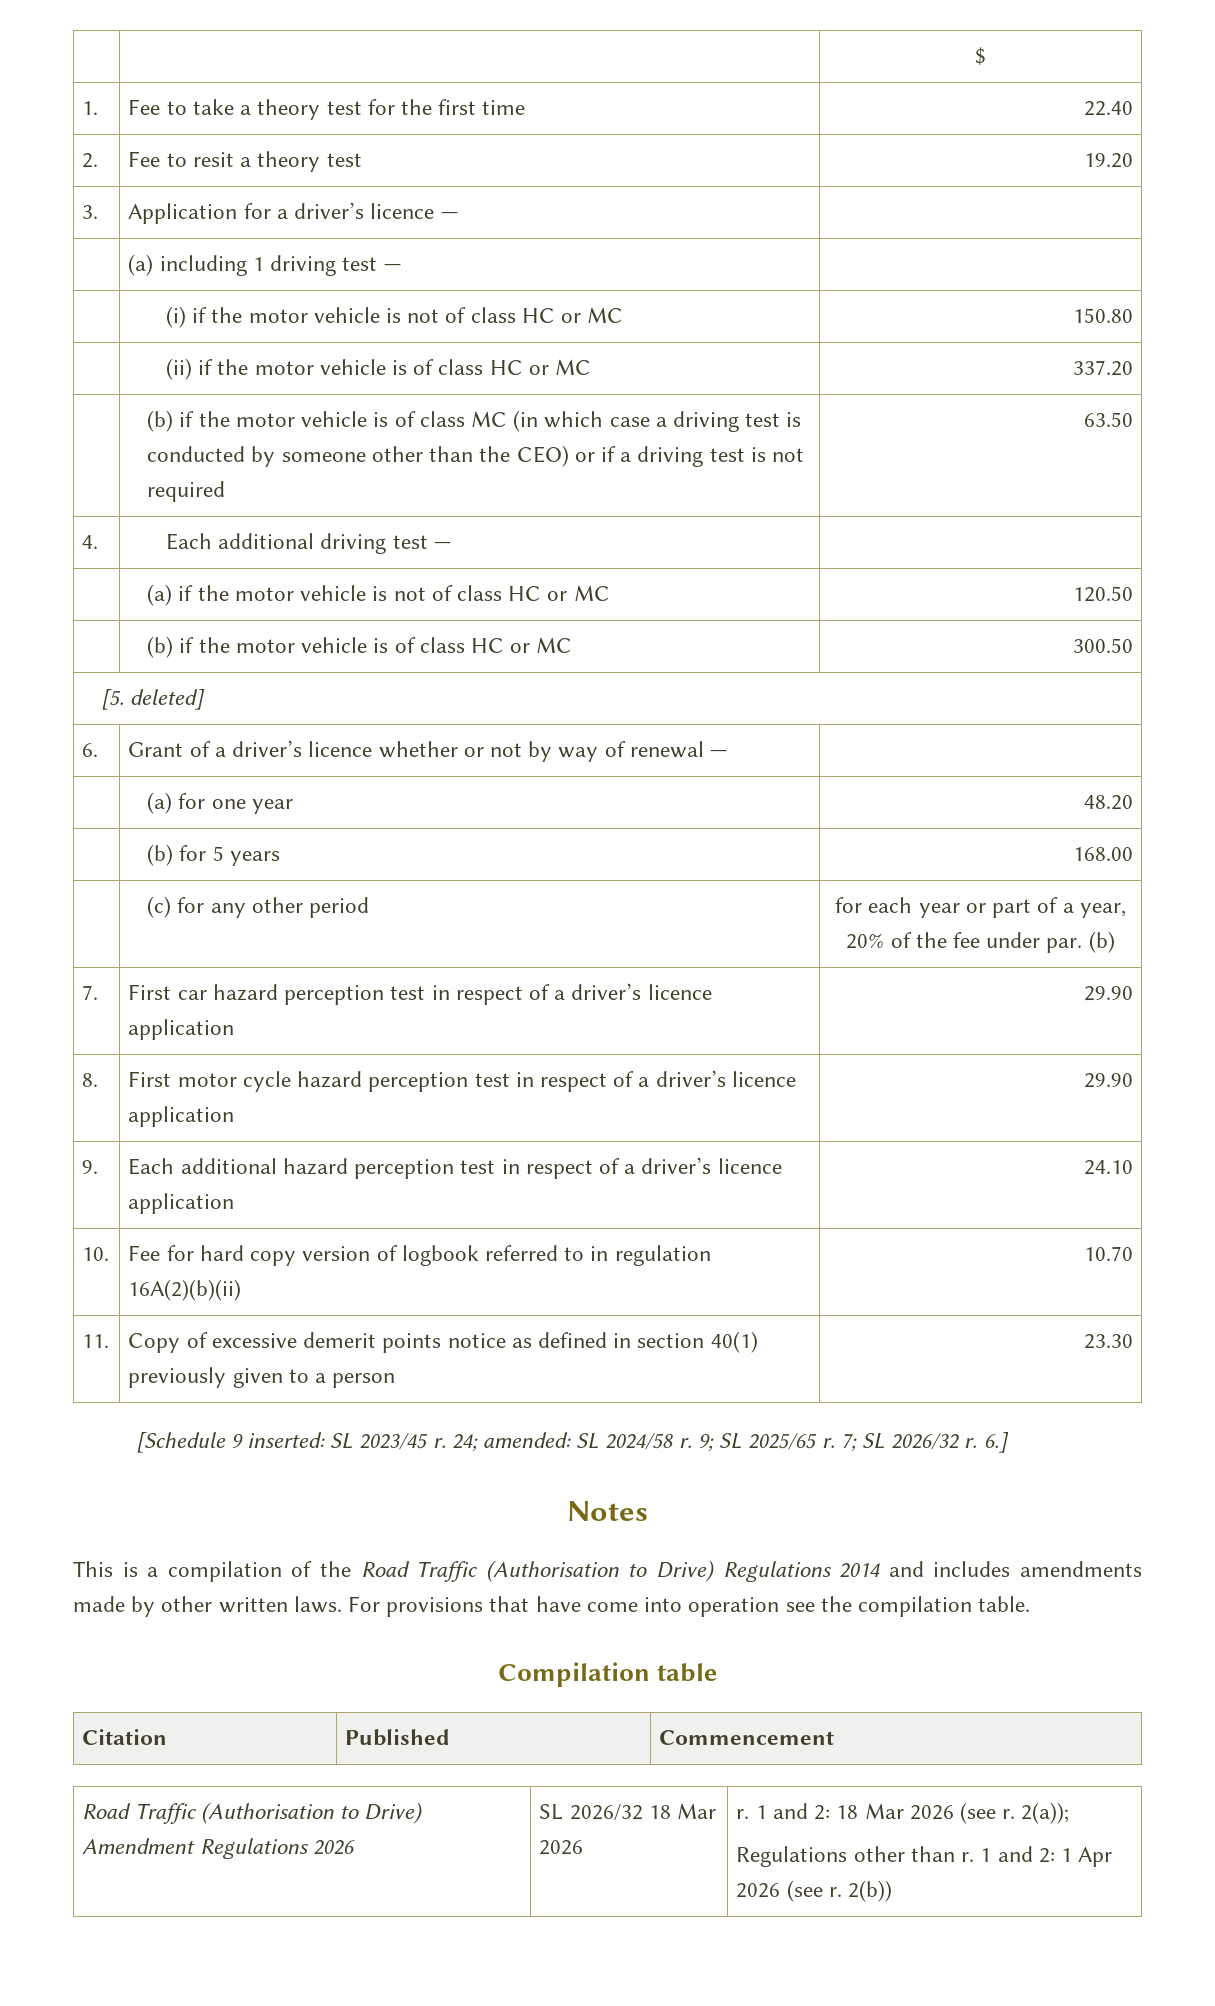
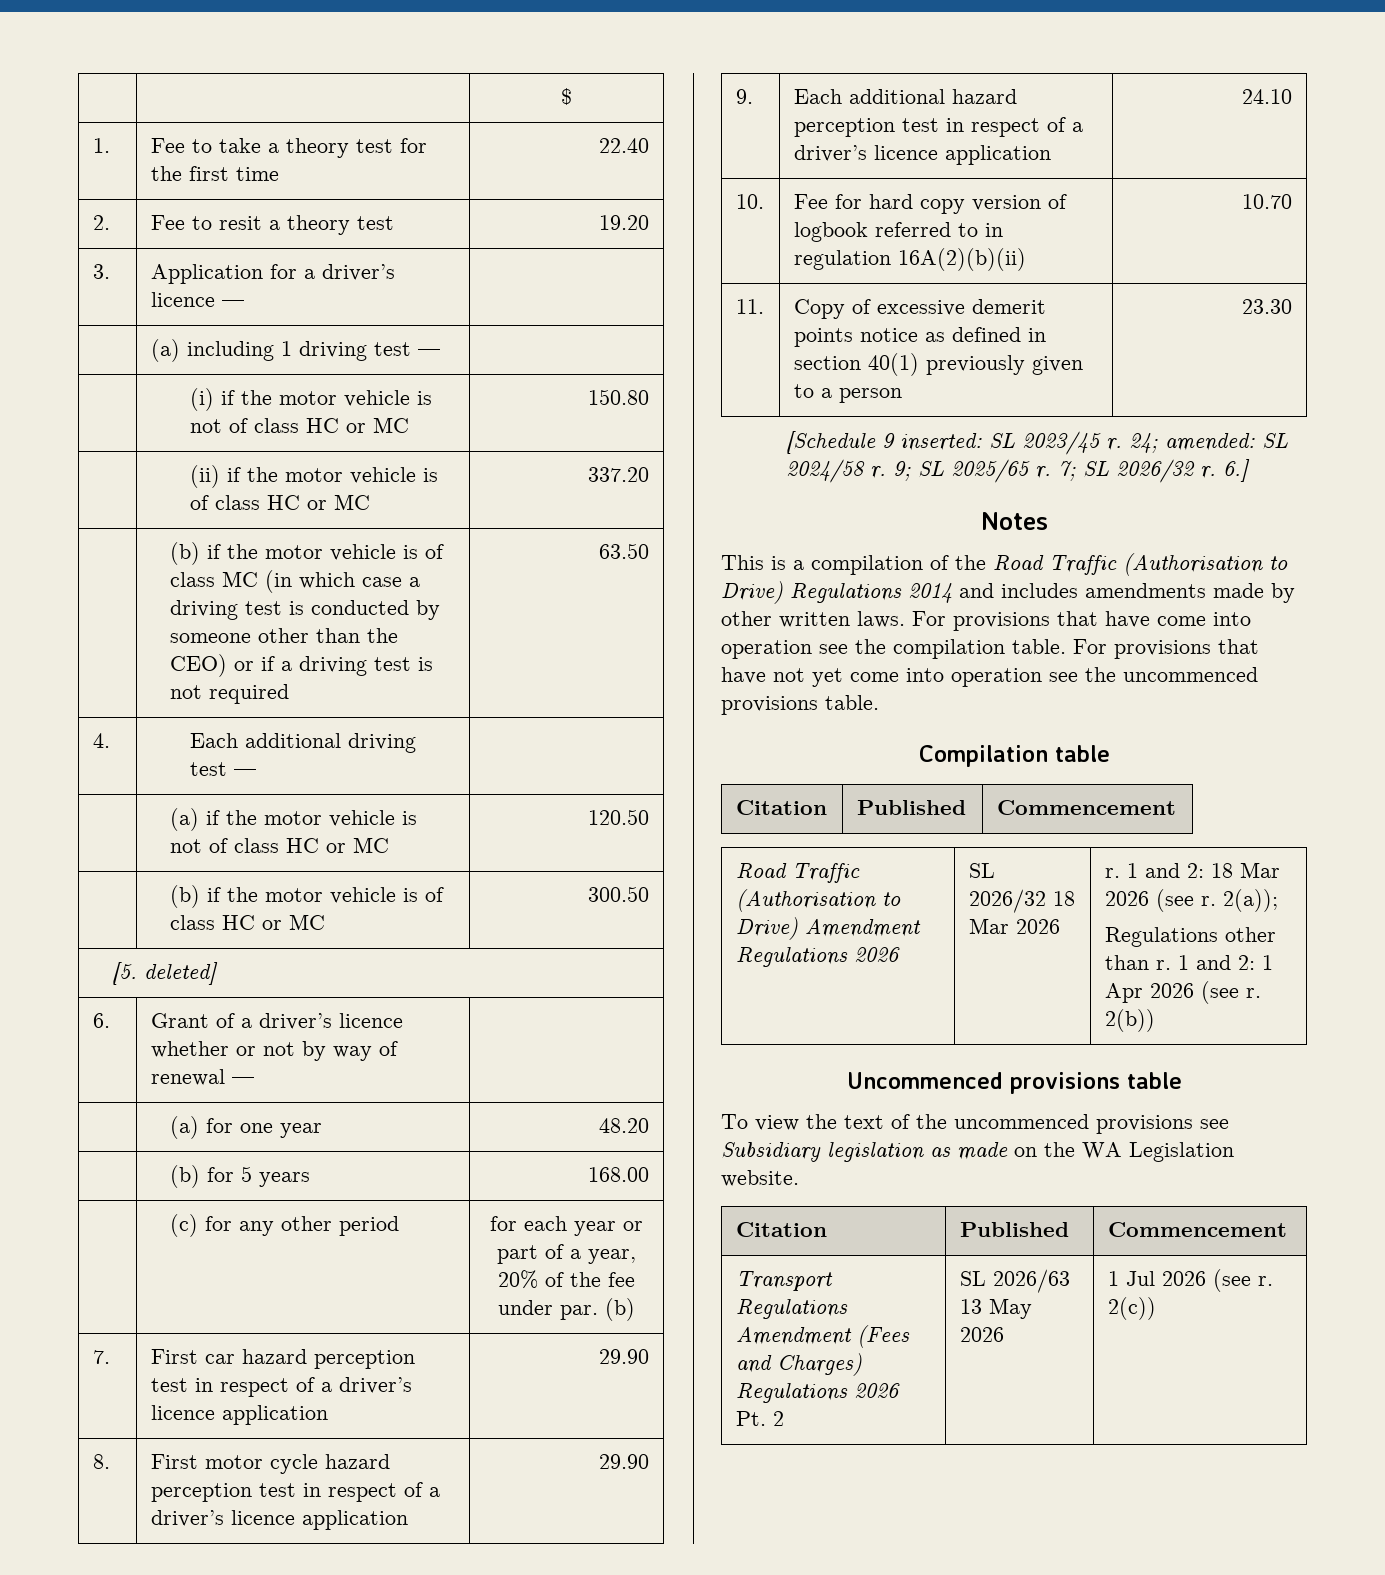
(1031, 1604) none -> [1073,639,1259,659] [721,667,1258,687] [721,695,879,715] For provisions that have not yet come into operation see the uncommenced provisions table.
(893, 1891) none -> [846,1072,1182,1094] [721,1114,1229,1134] [721,1142,1234,1162] [721,1170,799,1187] [735,1222,827,1237] [959,1222,1069,1237] [1107,1222,1287,1237] [735,1271,833,1291] [735,1299,848,1319] [735,1325,910,1348] [735,1353,862,1376] [735,1383,900,1403] [735,1411,784,1426] [959,1269,1070,1293] [959,1298,1032,1319] [959,1327,1004,1342] [1107,1269,1273,1292] [1107,1297,1156,1320] // Uncommenced provisions table // To view the text of the uncommenced provisions see Subsidiary legislation as made on the WA Legislation website. // Citation | Published | Commencement // Transport Regulations Amendment (Fees and Charges) Regulations 2026 Pt. 2 | SL 2026/63 13 May 2026 | 1 Jul 2026 (see r. 2(c))

